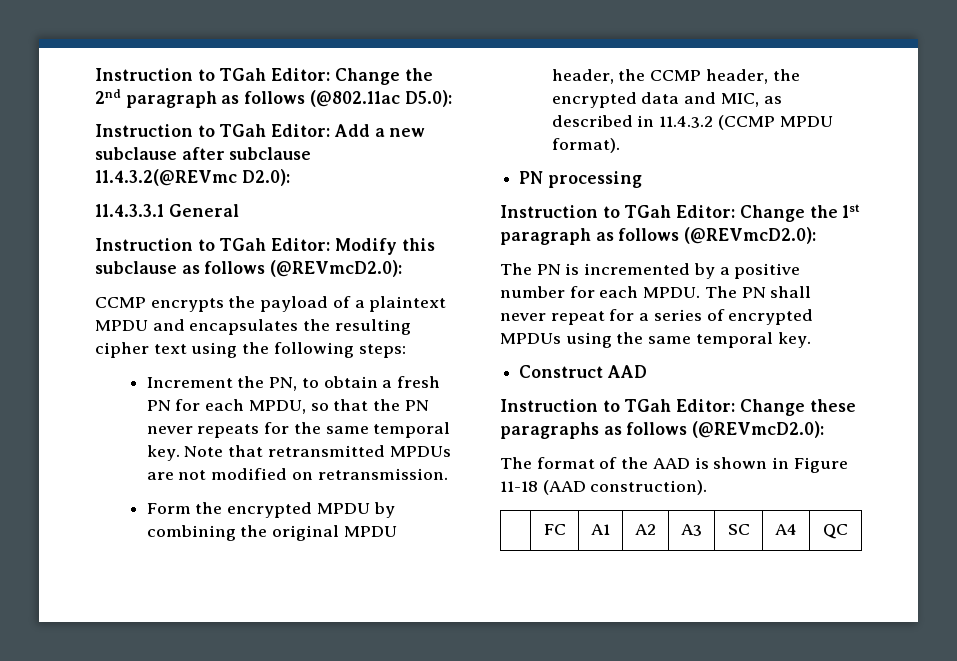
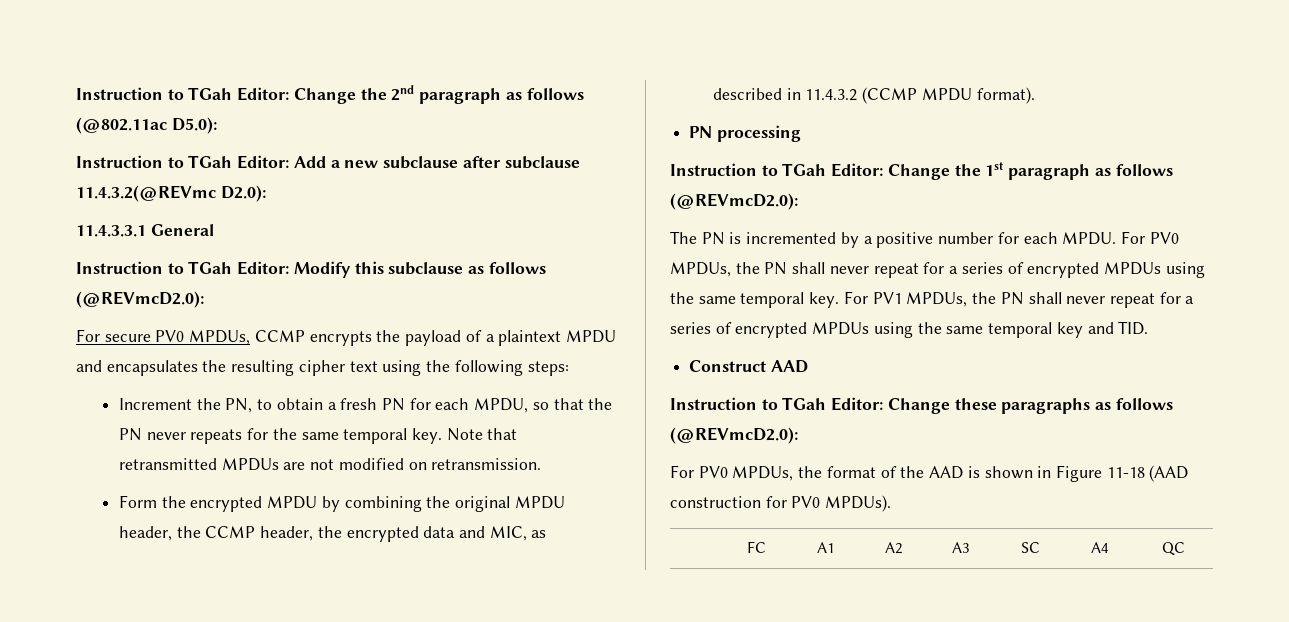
(403, 268) none -> [76,329,251,345] For secure PV0 MPDUs,
[704,286,737,298] The -> [1120,231,1179,244] [670,262,760,277] For PV0 MPDUs, the
(811, 340) none -> [843,291,1195,308] [670,321,1149,338] For PV1 MPDUs, the PN shall never repeat for a series of encrypted MPDUs using the same temporal key and TID.
[500,457,532,469] The -> [670,465,823,481] For PV0 MPDUs, the
[590,480,708,495] construction). -> [670,495,892,512] construction for PV0 MPDUs).

